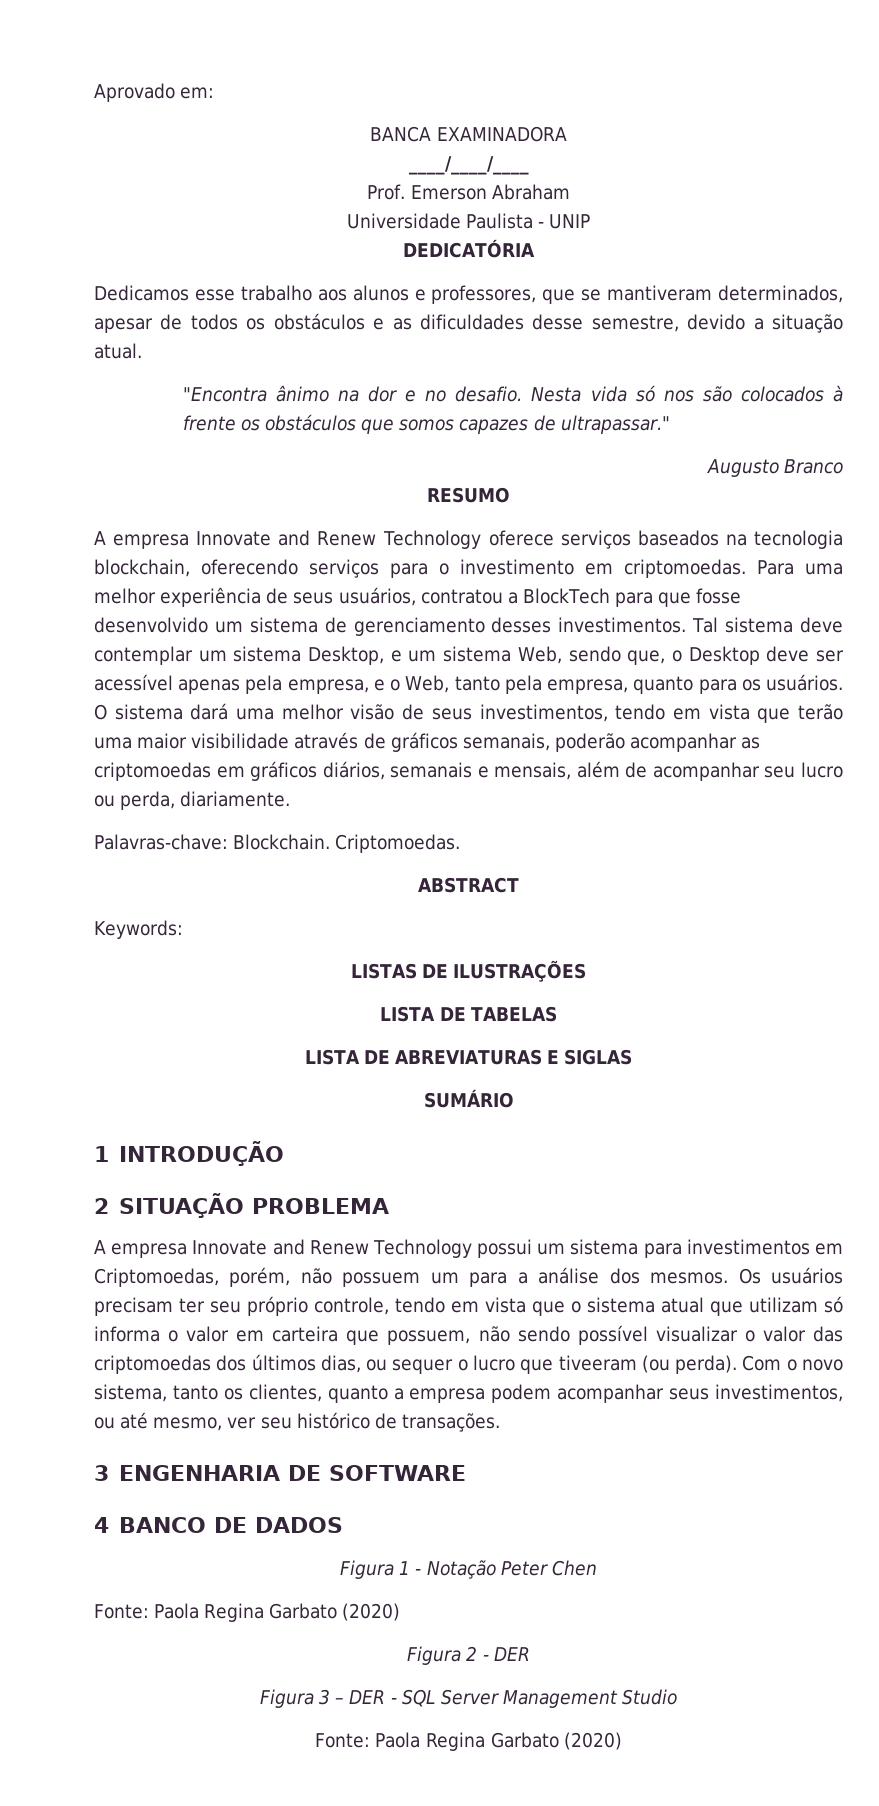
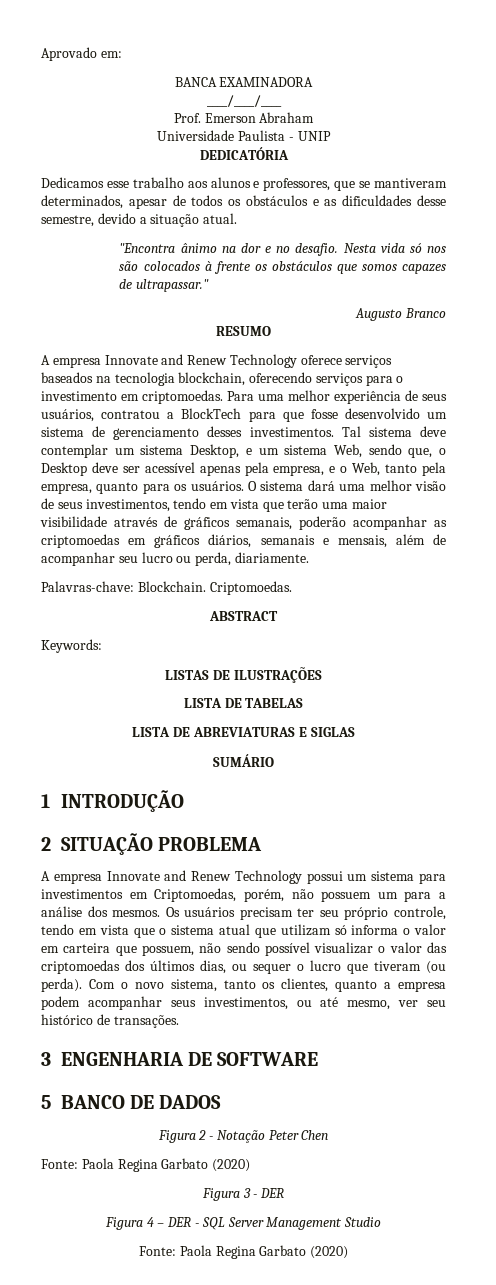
[558,1355,637,1371] tiveeram -> [374,961,421,971] tiveram
[94,1517,109,1533] 4 -> [41,1095,51,1109] 5
[399,1561,411,1575] 1 -> [198,1130,207,1140] 2
[466,1646,478,1661] 2 -> [242,1188,251,1198] 3
[319,1689,331,1705] 3 -> [146,1217,154,1227] 4

